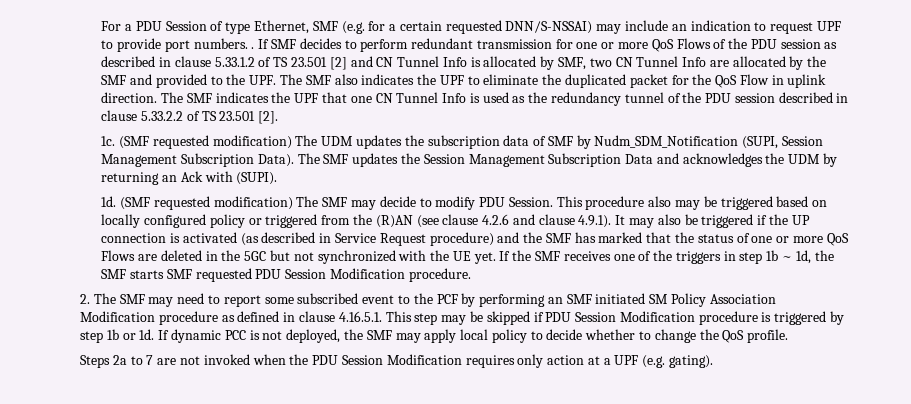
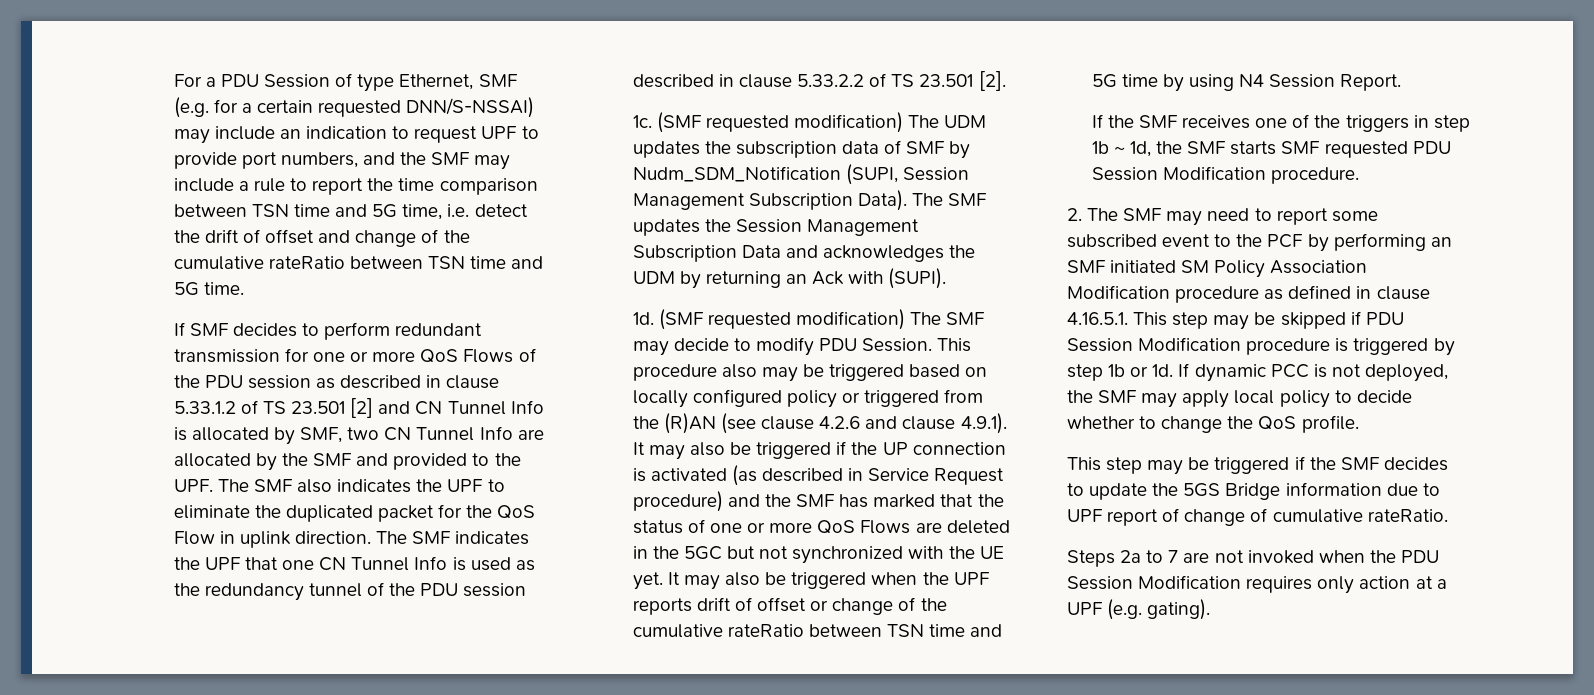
[193,38,255,49] numbers. . -> [280,152,511,170] [173,178,538,195] [173,204,528,220] [173,229,470,247] [173,256,544,270] [173,282,244,296] numbers, and the SMF may include a rule to report the time comparison between TSN time and 5G time, i.e. detect the drift of offset and change of the cumulative rateRatio between TSN time and 5G time. //
(496, 258) none -> [667,572,990,590] [632,597,947,615] [632,624,1003,638] [1091,74,1402,92] It may also be triggered when the UPF reports drift of offset or change of the cumulative rateRatio between TSN time and 5G time by using N4 Session Report. //
(789, 336) none -> [1066,456,1448,475] [1066,482,1440,500] [1066,508,1448,526] // This step may be triggered if the SMF decides to update the 5GS Bridge information due to UPF report of change of cumulative rateRatio.

